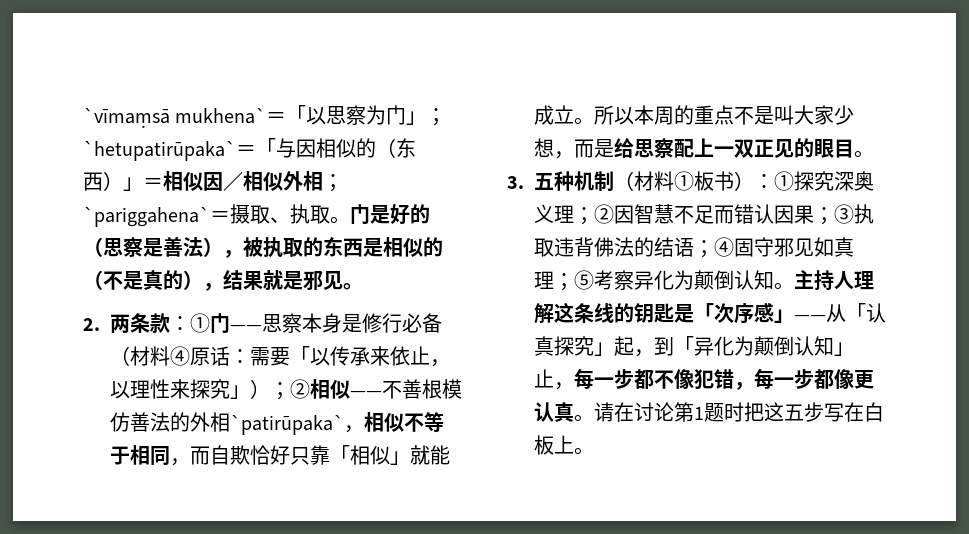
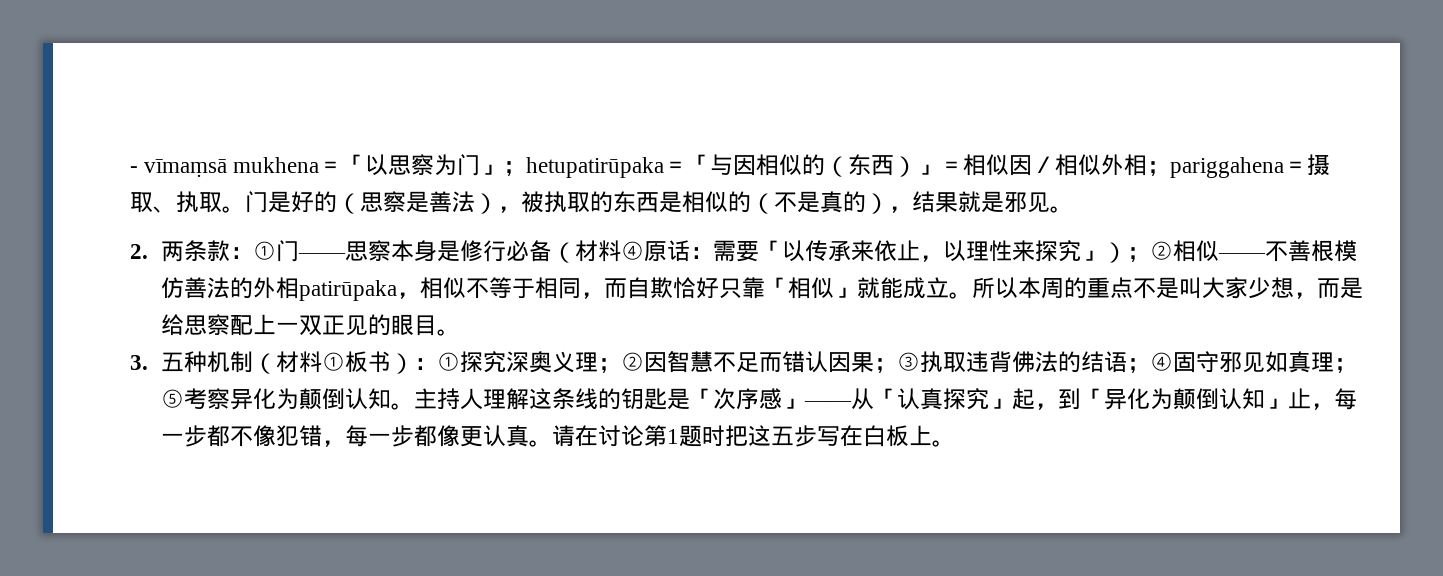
[83,108,267,128] `vīmaṃsā mukhena` -> [130,157,320,177] - vīmaṃsā mukhena
[83,141,236,161] `hetupatirūpaka` -> [526,157,665,178] hetupatirūpaka
[83,207,210,227] `pariggahena` -> [1170,157,1285,178] pariggahena
[230,415,344,435] `patirūpaka` -> [299,280,398,301] patirūpaka

